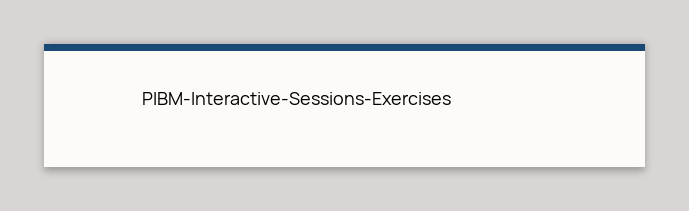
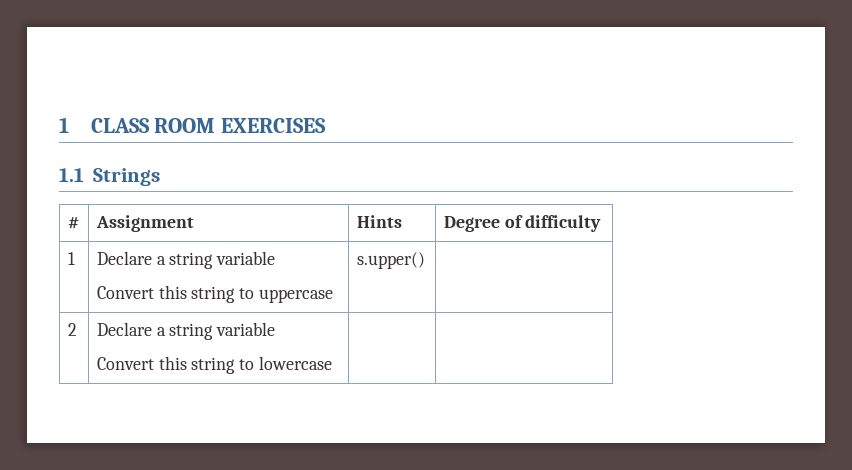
[142,92,451,105] PIBM-Interactive-Sessions-Exercises -> [59,117,327,133] [59,168,160,186] [67,217,79,229] [95,215,194,232] [356,215,402,228] [443,215,602,232] [67,252,75,265] [96,251,275,269] [96,285,333,303] [356,252,425,269] [67,323,77,336] [96,322,275,340] [96,356,332,374] 1 CLASS ROOM EXERCISES // 1.1 Strings // # | Assignment | Hints | Degree of difficulty // 1 | Declare a string variable // Convert this string to uppercase | s.upper() | // 2 | Declare a string variable // Convert this string to lowercase | |

